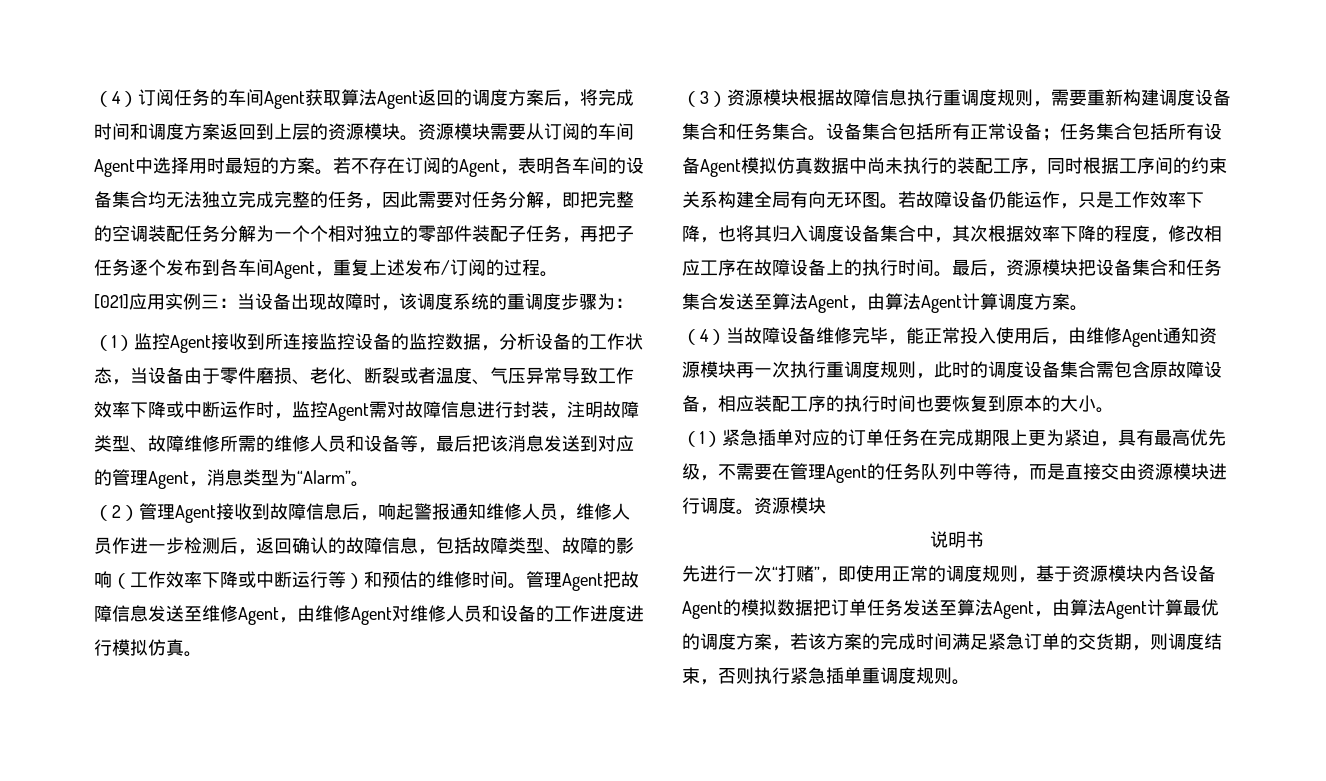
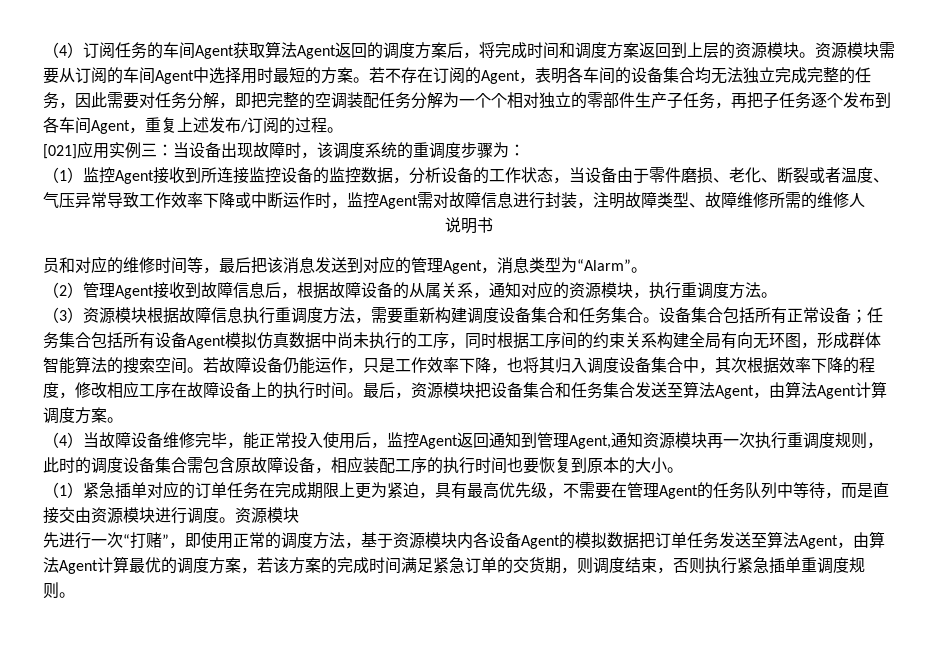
[472,225,508,242] 装配 -> [635,92,667,108] 生产
[328,435,400,452] 员和设备 -> [445,217,493,234] [43,256,187,274] // 说明书 // 员和对应的维修时间
[378,503,630,521] [94,537,634,555] [94,571,639,591] [94,605,644,625] [94,639,184,656] 响起警报通知维修人员，维修人员作进一步检测后，返回确认的故障信息，包括故障类型、故障的影响（工作效率下降或中断运行等）和预估的维修时间。管理Agent把故障信息发送至维修Agent，由维修Agent对维修人员和设备的工作进度进行模拟仿真 -> [297,281,761,299] 根据故障设备的从属关系，通知对应的资源模块，执行重调度方法
[997,89,1033,106] 规则 -> [323,307,355,324] 方法
[957,157,993,174] 装配 -> (417, 340) none
(880, 200) none -> [801,332,881,349] [43,356,187,374] ，形成群体智能算法的搜索空间
[1068,327,1163,347] 由维修Agent -> [387,432,611,449] 监控Agent返回通知到管理Agent,
[930,531,984,548] // 说明书 -> (299, 515) none
[982,565,1018,582] 规则 -> [313,532,345,549] 方法

